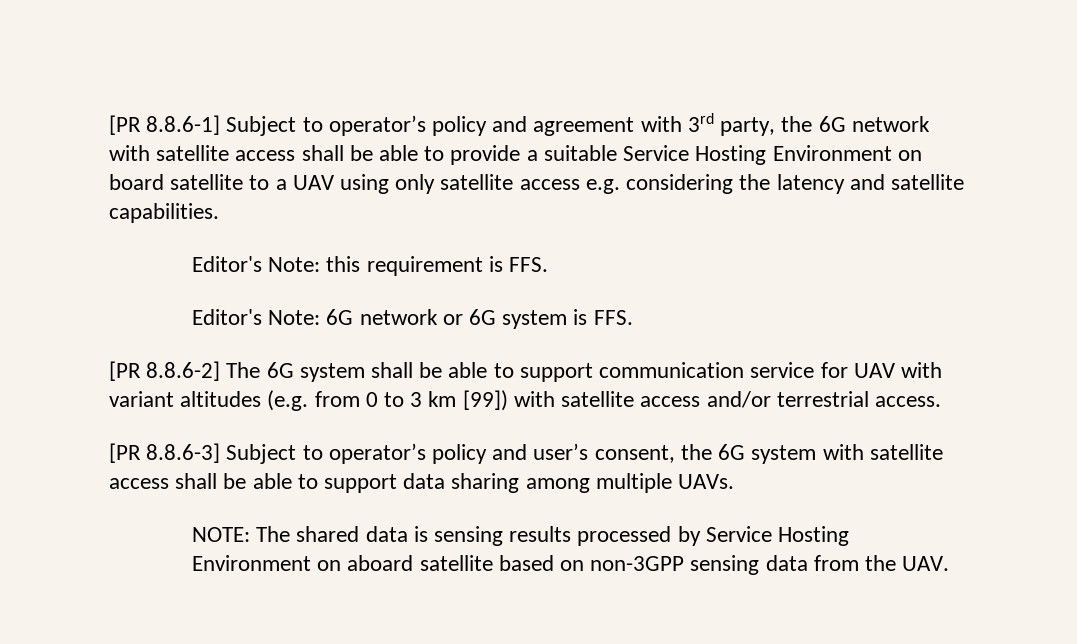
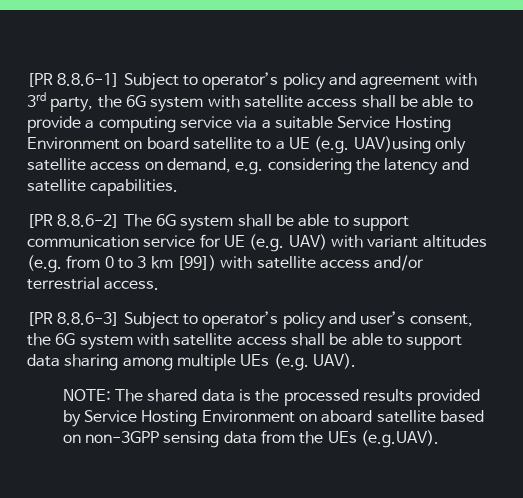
[851,116,930,132] network -> [150,97,204,112] system
(538, 155) none -> [98,116,271,133] computing service via a
[292,174,390,194] UAV using -> [288,136,431,154] UE (e.g. UAV)using
(580, 184) none -> [144,158,231,173] on demand,
[191,256,548,276] [191,309,633,329] // Editor's Note: this requirement is FFS. // Editor's Note: 6G network or 6G system is FFS. -> (179, 187) none
[853,363,895,378] UAV -> [223,234,327,252] UE (e.g. UAV)
[678,474,735,489] UAVs. -> [240,353,356,371] UEs (e.g. UAV).
[433,526,672,546] sensing results processed -> [255,389,481,406] the processed results provided
[902,556,950,571] UAV. -> [327,430,439,448] UEs (e.g.UAV).

